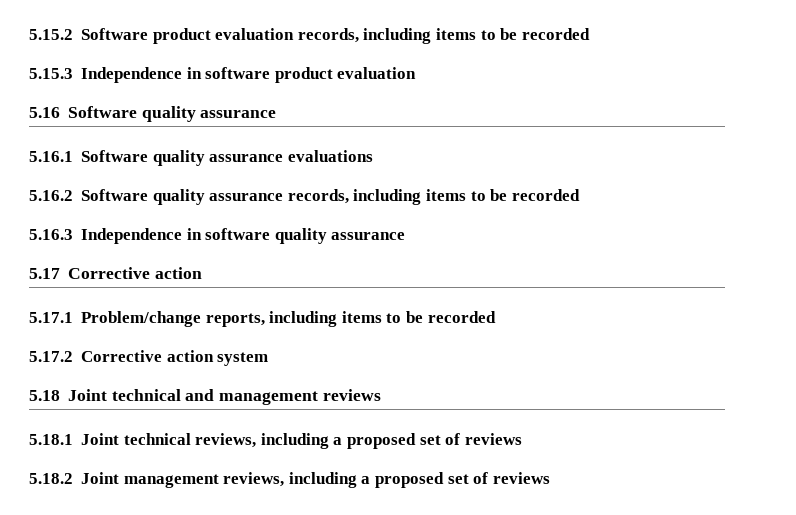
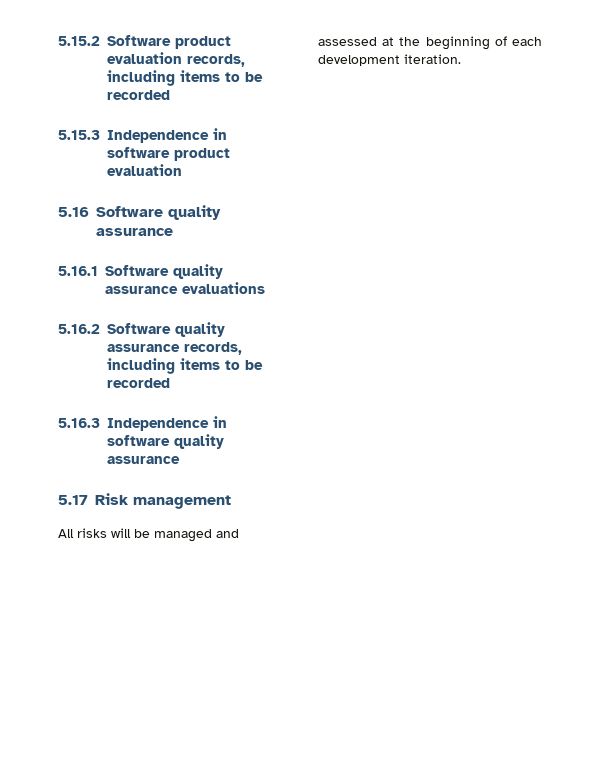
[68,267,202,279] [29,311,496,327] [29,350,269,366] [29,389,381,405] [29,433,522,449] [29,472,550,488] Corrective action // 5.17.1 Problem/change reports, including items to be recorded // 5.17.2 Corrective action system // 5.18 Joint technical and management reviews // 5.18.1 Joint technical reviews, including a proposed set of reviews // 5.18.2 Joint management reviews, including a proposed set of reviews -> [95,493,231,509] [58,528,239,542] [318,36,542,50] [318,54,461,66] Risk management // All risks will be managed and assessed at the beginning of each development iteration.

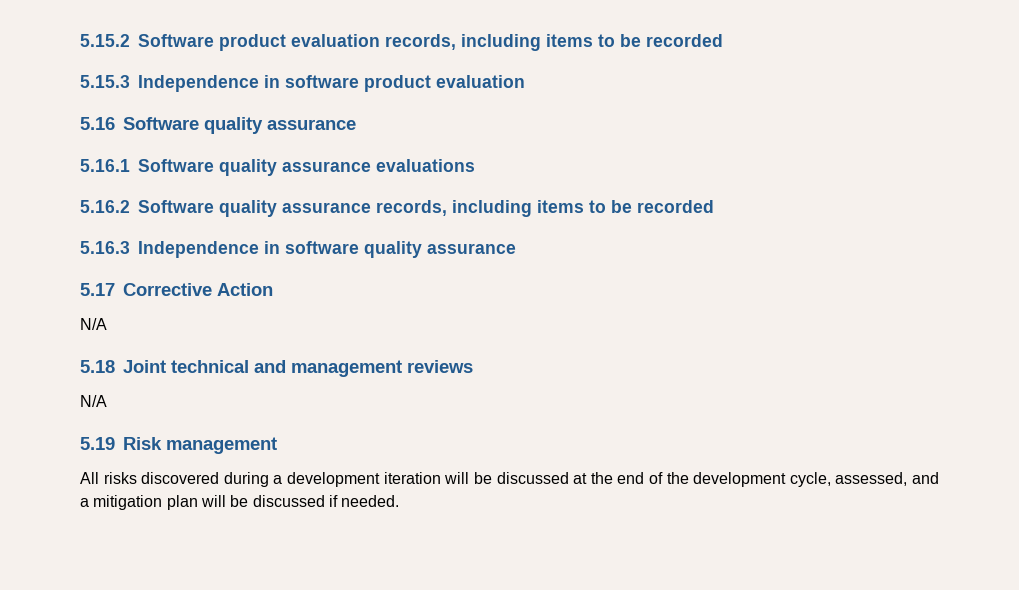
[95,493,231,509] [58,528,239,542] [318,36,542,50] [318,54,461,66] Risk management // All risks will be managed and assessed at the beginning of each development iteration. -> [123,283,273,296] [80,318,107,330] [80,360,473,377] [80,395,107,407] [80,437,277,454] [80,472,939,487] [80,495,400,510] Corrective Action // N/A // 5.18 Joint technical and management reviews // N/A // 5.19 Risk management // All risks discovered during a development iteration will be discussed at the end of the development cycle, assessed, and a mitigation plan will be discussed if needed.

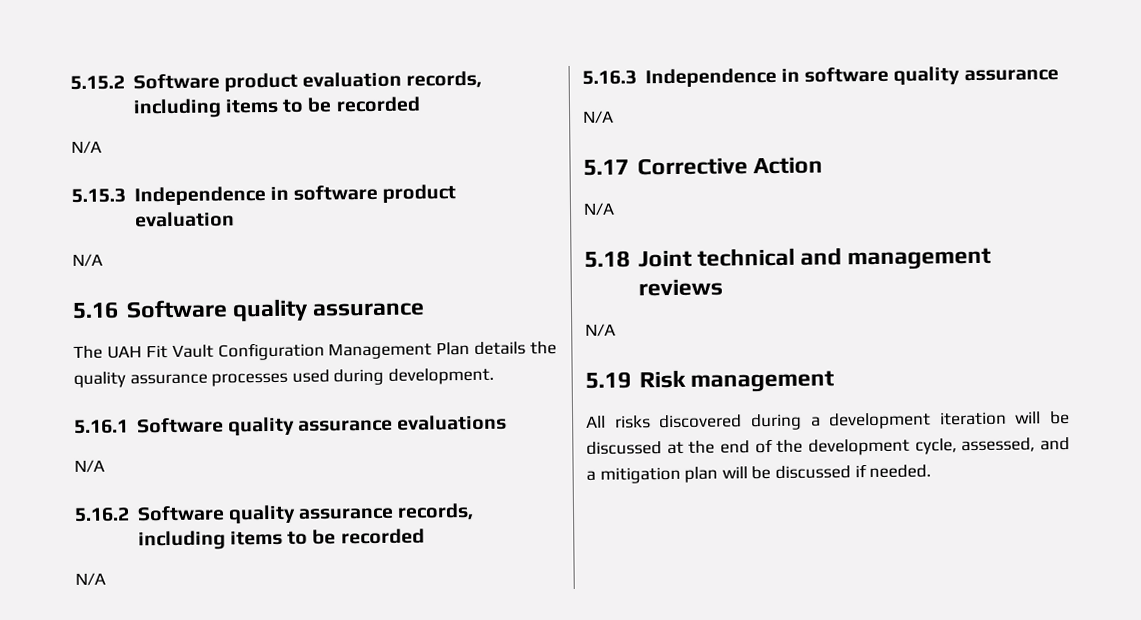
(723, 40) none -> [71,140,102,154] // N/A
(525, 81) none -> [72,253,103,267] // N/A
(356, 124) none -> [73,341,557,361] [73,367,494,388] // The UAH Fit Vault Configuration Management Plan details the quality assurance processes used during development.
(475, 165) none -> [74,459,105,473] // N/A
(714, 206) none -> [75,572,106,586] // N/A
(516, 248) none -> [583,110,614,124] // N/A

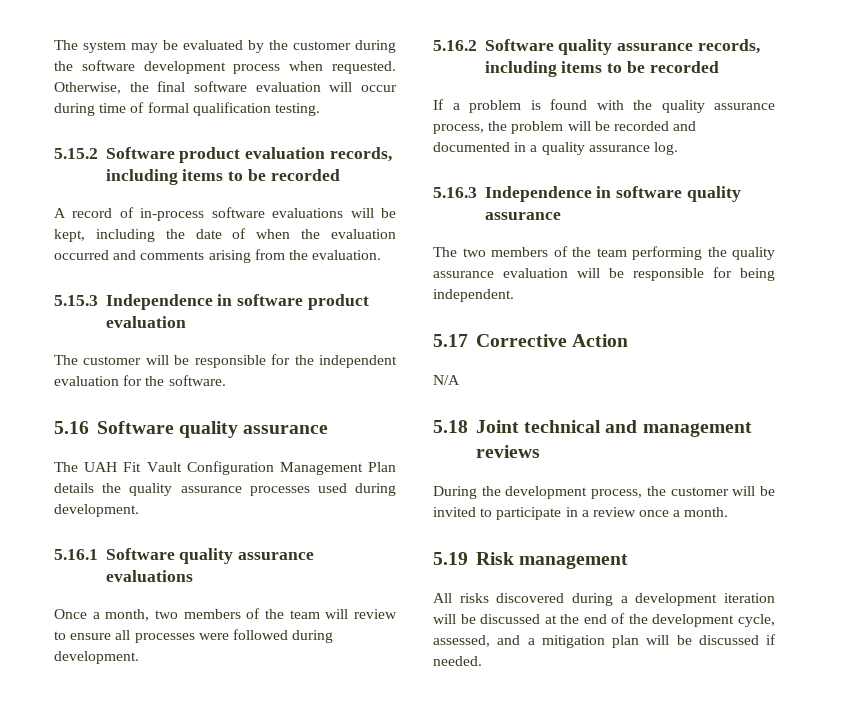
(70, 82) none -> [54,40,396,53] [54,60,396,74] [54,81,397,94] [54,102,320,116] The system may be evaluated by the customer during the software development process when requested. Otherwise, the final software evaluation will occur during time of formal qualification testing. //
[71,140,102,154] N/A -> [54,207,396,221] [54,228,396,242] [54,249,382,263] A record of in-process software evaluations will be kept, including the date of when the evaluation occurred and comments arising from the evaluation.
[72,253,103,267] N/A -> [54,354,397,368] [54,375,226,386] The customer will be responsible for the independent evaluation for the software.
[74,459,105,473] N/A -> [54,608,397,621] [54,629,334,643] [54,651,139,664] Once a month, two members of the team will review to ensure all processes were followed during development.
[75,572,106,586] N/A -> [433,99,775,113] [433,121,697,134] [433,142,678,155] If a problem is found with the quality assurance process, the problem will be recorded and documented in a quality assurance log.
[583,110,614,124] N/A -> [433,246,775,260] [433,267,775,281] [433,289,514,302] The two members of the team performing the quality assurance evaluation will be responsible for being independent.
[585,323,616,337] N/A -> [433,486,775,499] [433,507,729,520] During the development process, the customer will be invited to participate in a review once a month.

